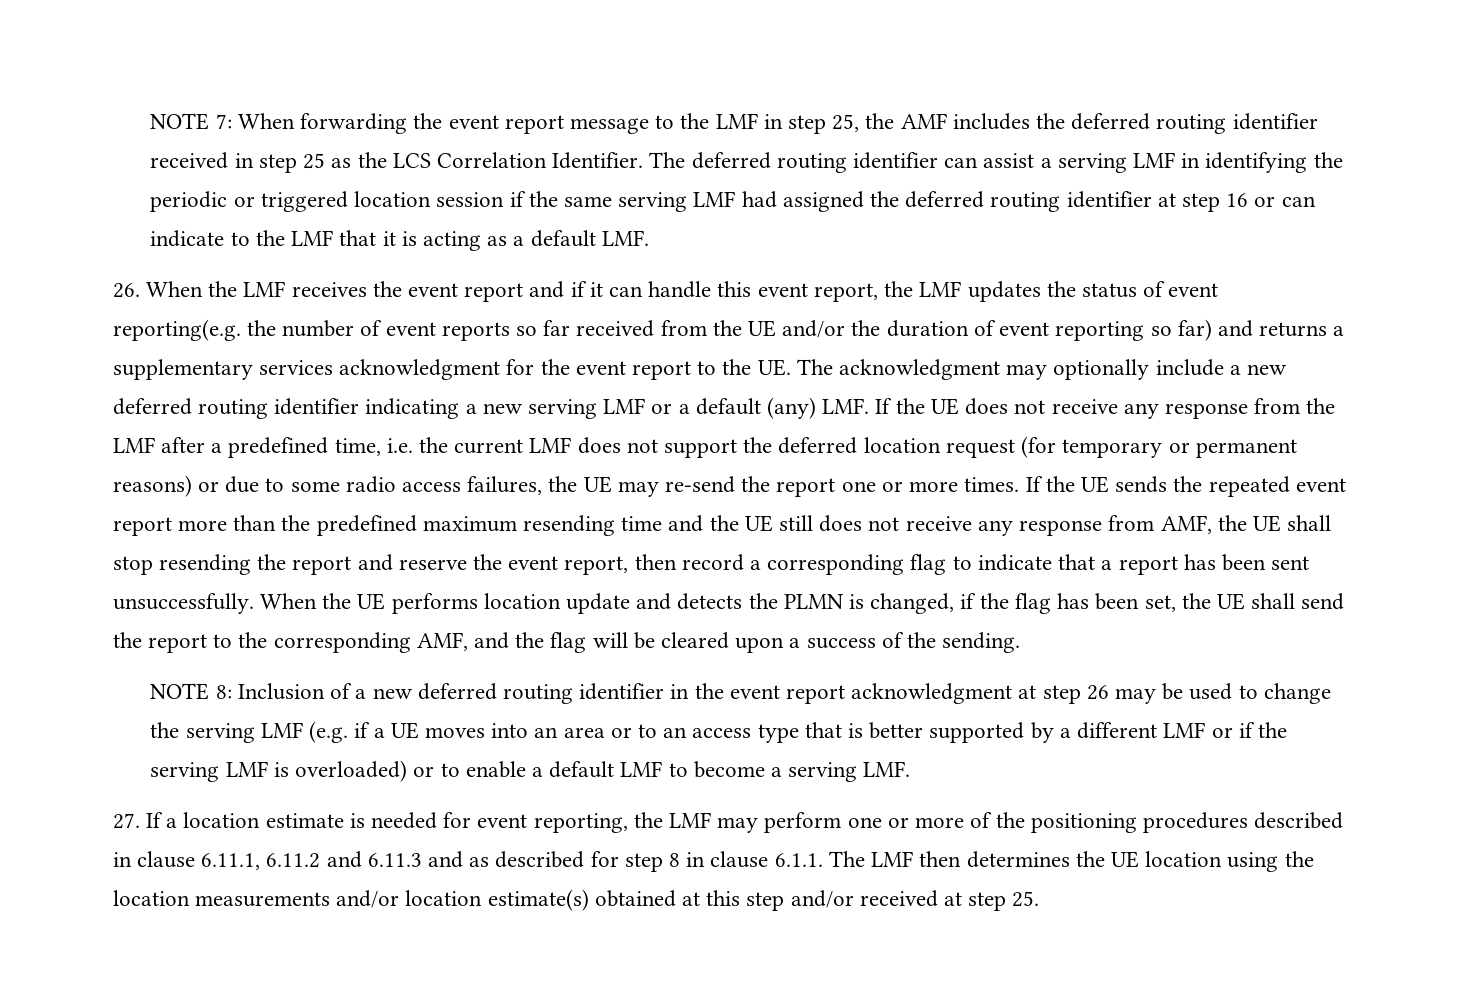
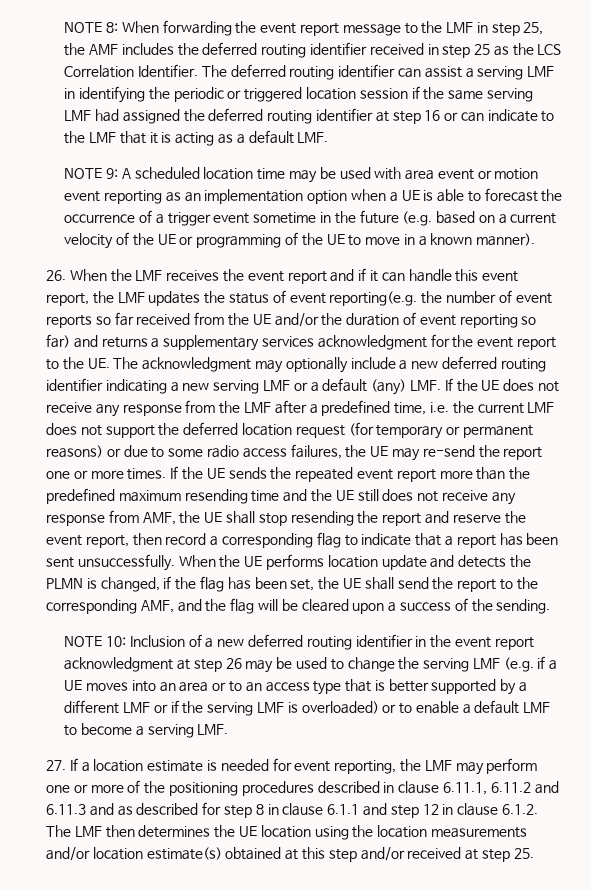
[150,113,232,130] NOTE 7: -> [64,22,119,33] NOTE 8:
(649, 238) none -> [64,167,539,183] [64,188,563,204] [64,210,557,226] [64,232,536,249] // NOTE 9: A scheduled location time may be used with area event or motion event reporting as an implementation option when a UE is able to forecast the occurrence of a trigger event sometime in the future (e.g. based on a current velocity of the UE or programming of the UE to move in a known manner).
[215,685,232,699] 8: -> [106,636,127,647] 10:
[774,853,823,867] 6.1.1. -> [327,803,538,818] 6.1.1 and step 12 in clause 6.1.2.

